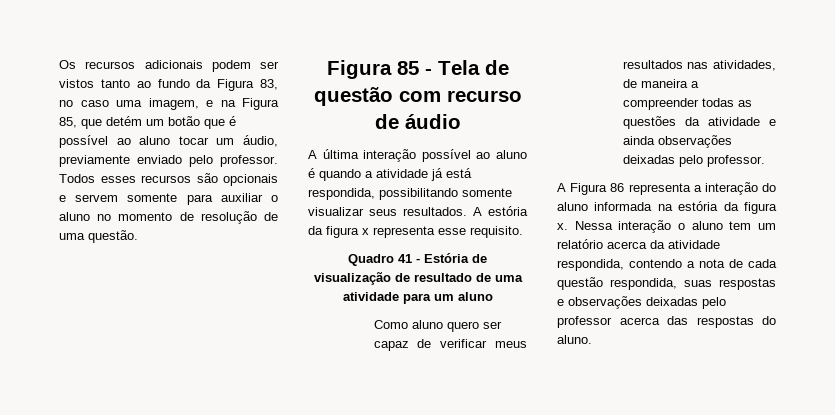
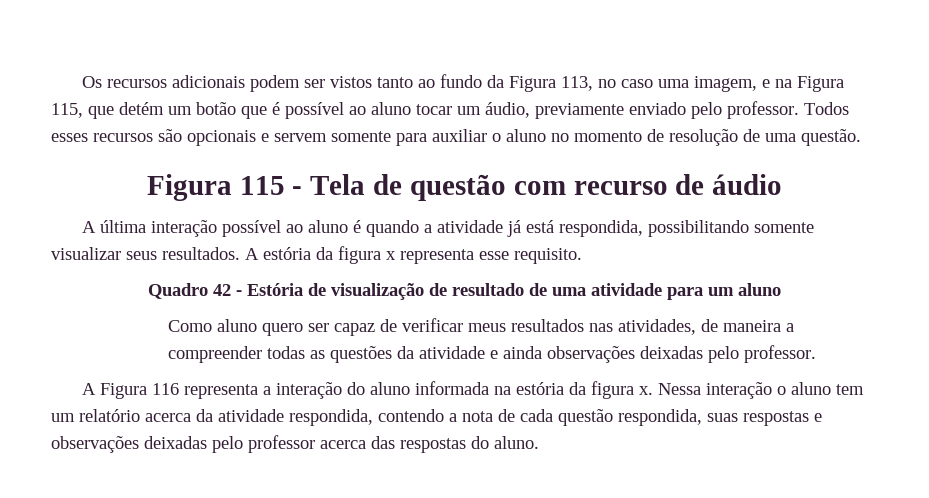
[260,79,278,90] 83, -> [561,76,594,91] 113,
[59,117,77,128] 85, -> [51,103,83,118] 115,
[396,61,419,75] 85 -> [239,176,285,195] 115
[398,254,412,263] 41 -> [213,284,231,296] 42
[610,183,625,192] 86 -> [152,383,180,395] 116

